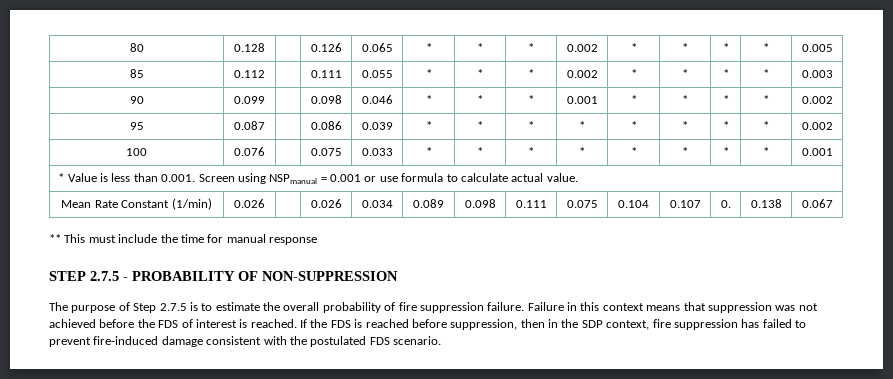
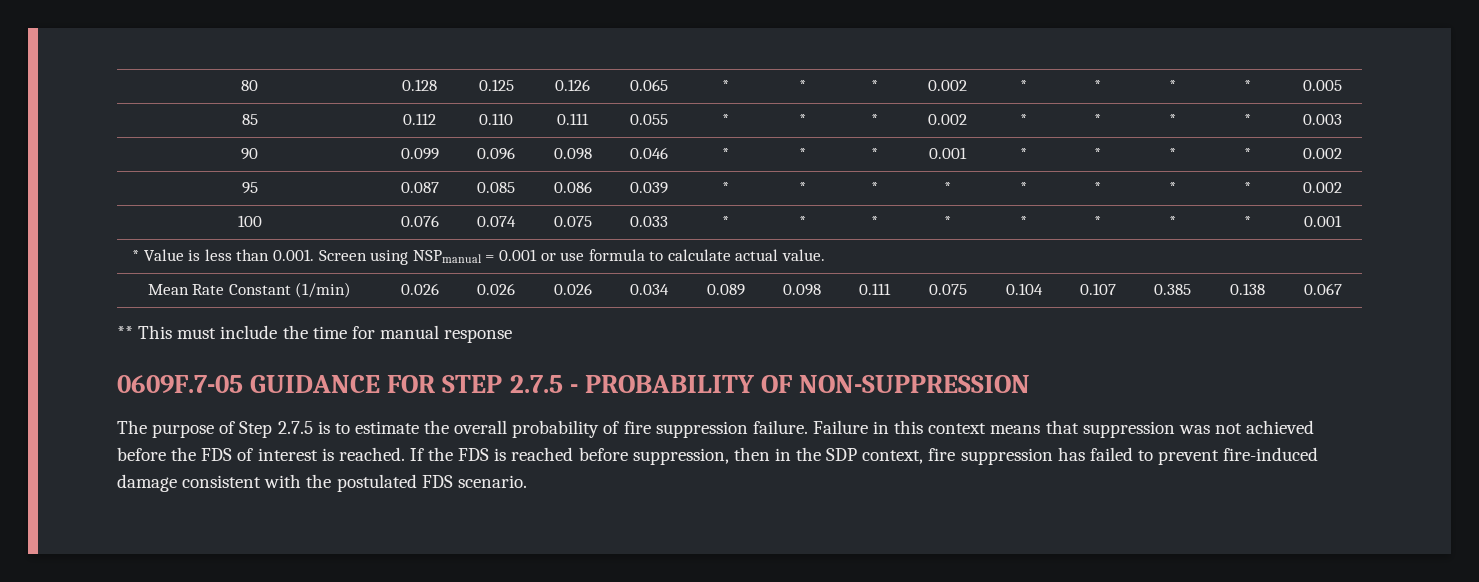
(265, 47) none -> [478,79,514,91] 0.125
(265, 74) none -> [479,113,513,125] 0.110
(265, 100) none -> [477,147,515,160] 0.096
(265, 125) none -> [477,182,515,193] 0.085
(265, 151) none -> [477,216,516,227] 0.074
(265, 203) none -> [477,283,515,295] 0.026
[720,200,731,208] 0. -> [1154,284,1191,295] 0.385
(317, 241) none -> [117,375,437,393] 0609F.7-05 GUIDANCE FOR

